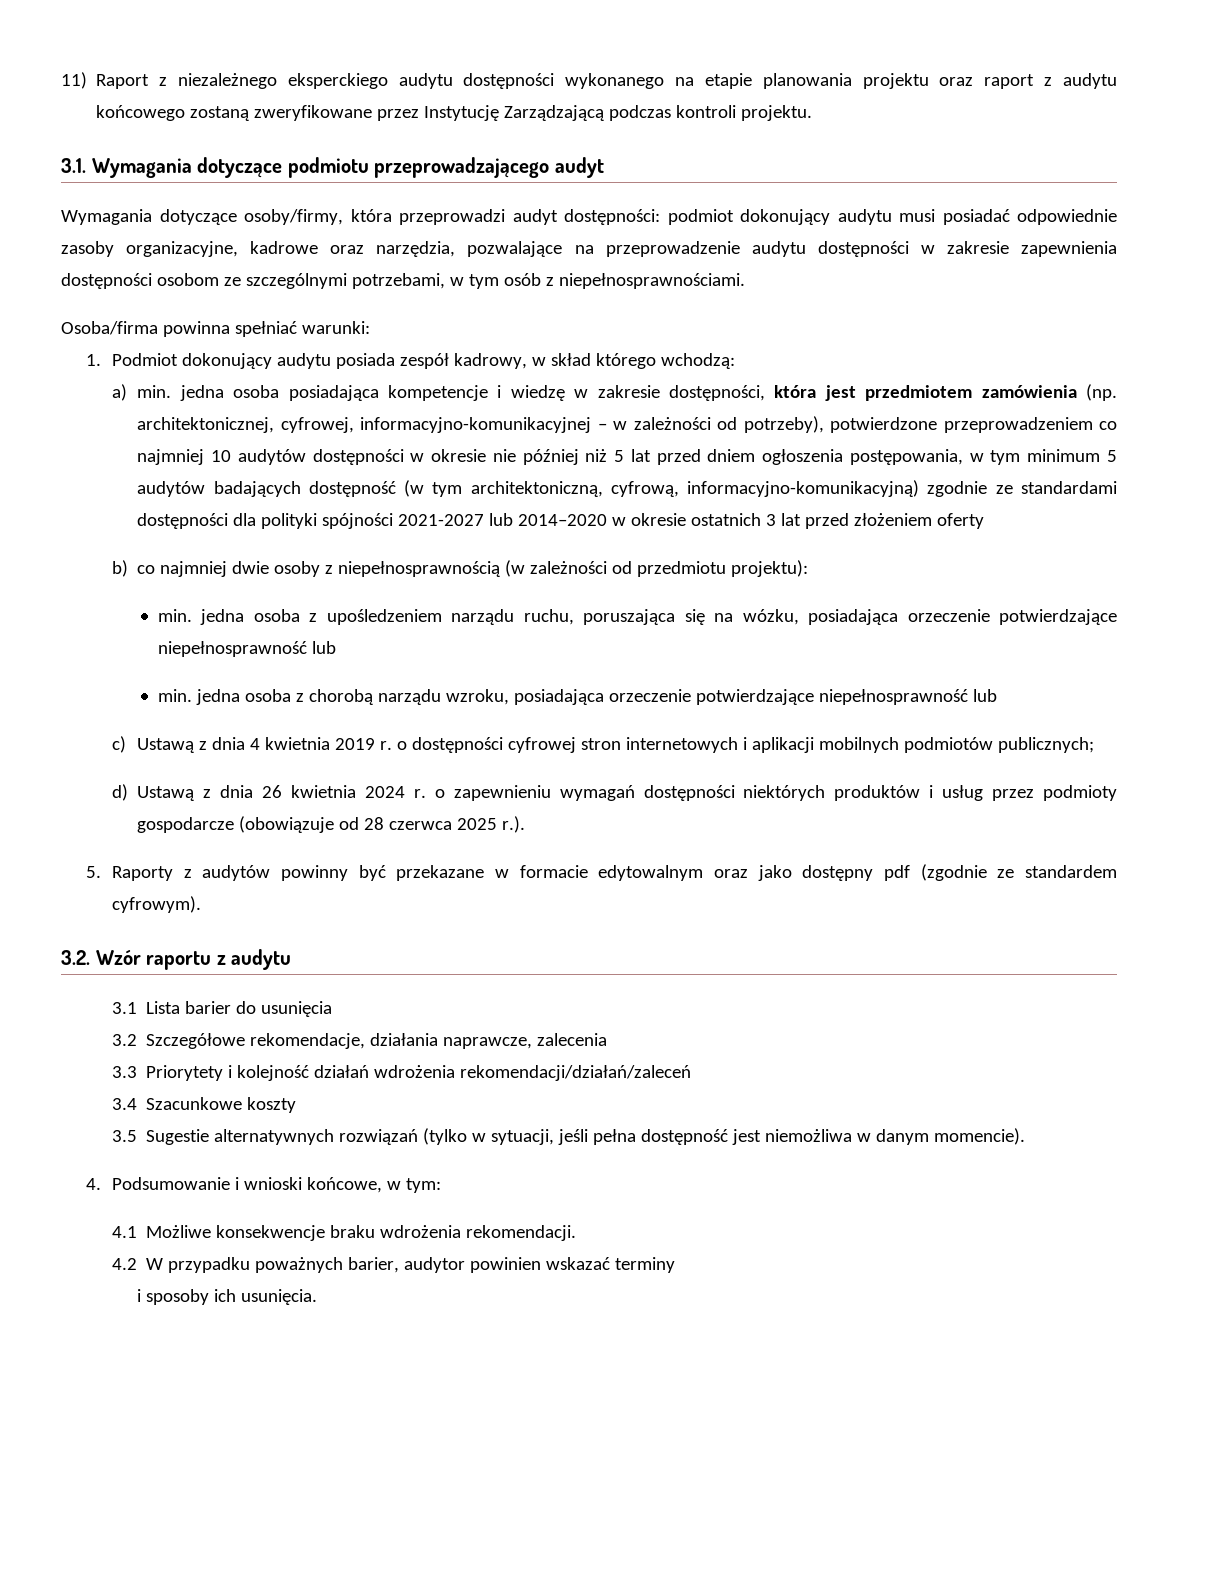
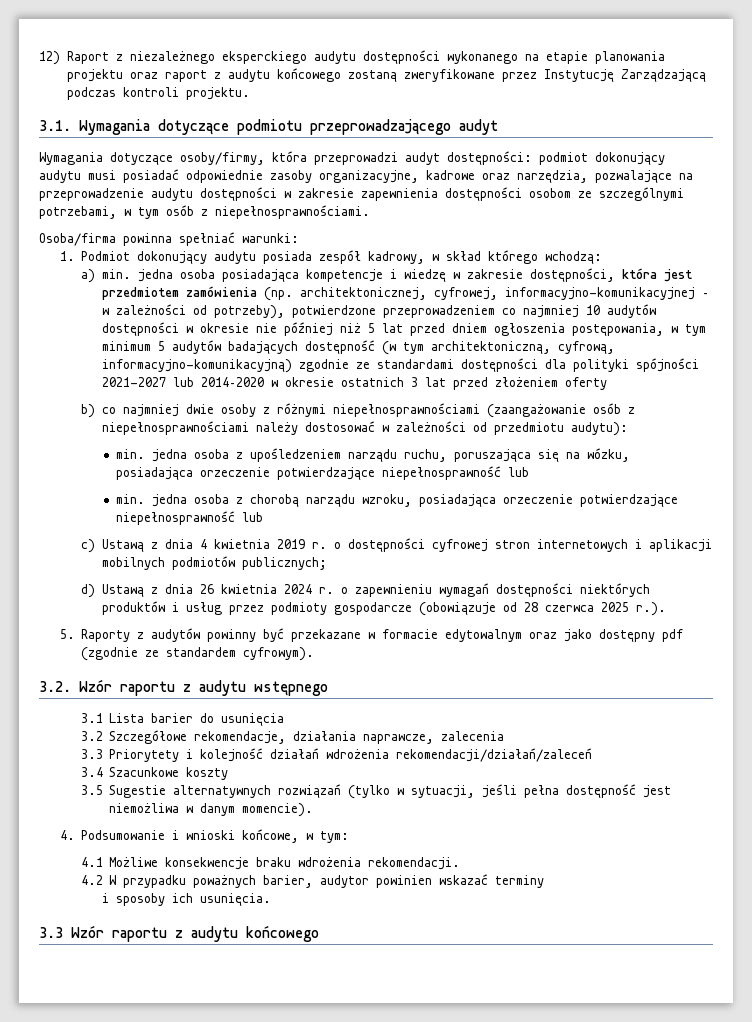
[61,72,87,89] 11) -> [39,51,60,65] 12)
[338,560,526,577] niepełnosprawnością (w -> [276,403,635,418] [101,421,389,435] różnymi niepełnosprawnościami (zaangażowanie osób z niepełnosprawnościami należy dostosować w
[731,560,809,577] projektu): -> [570,422,628,436] audytu):
(292, 959) none -> [254,681,328,696] wstępnego
(318, 1297) none -> [39,925,319,942] // 3.3 Wzór raportu z audytu końcowego

